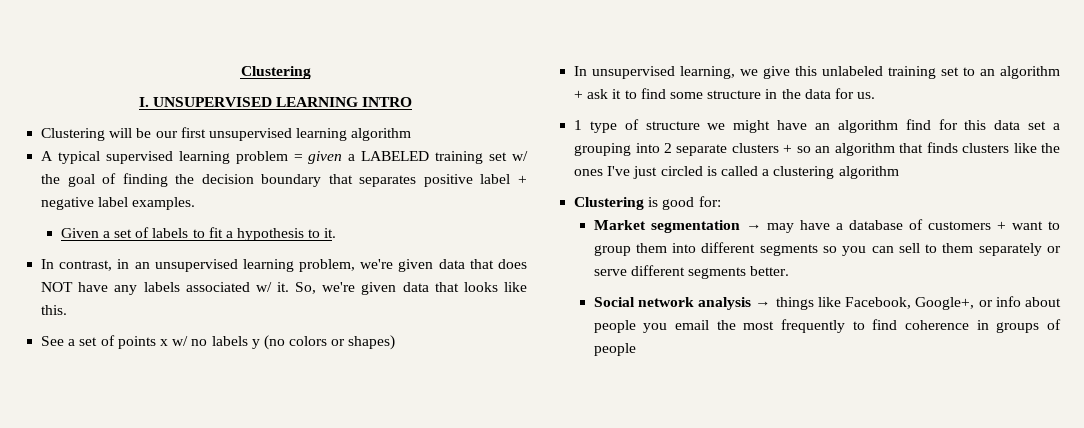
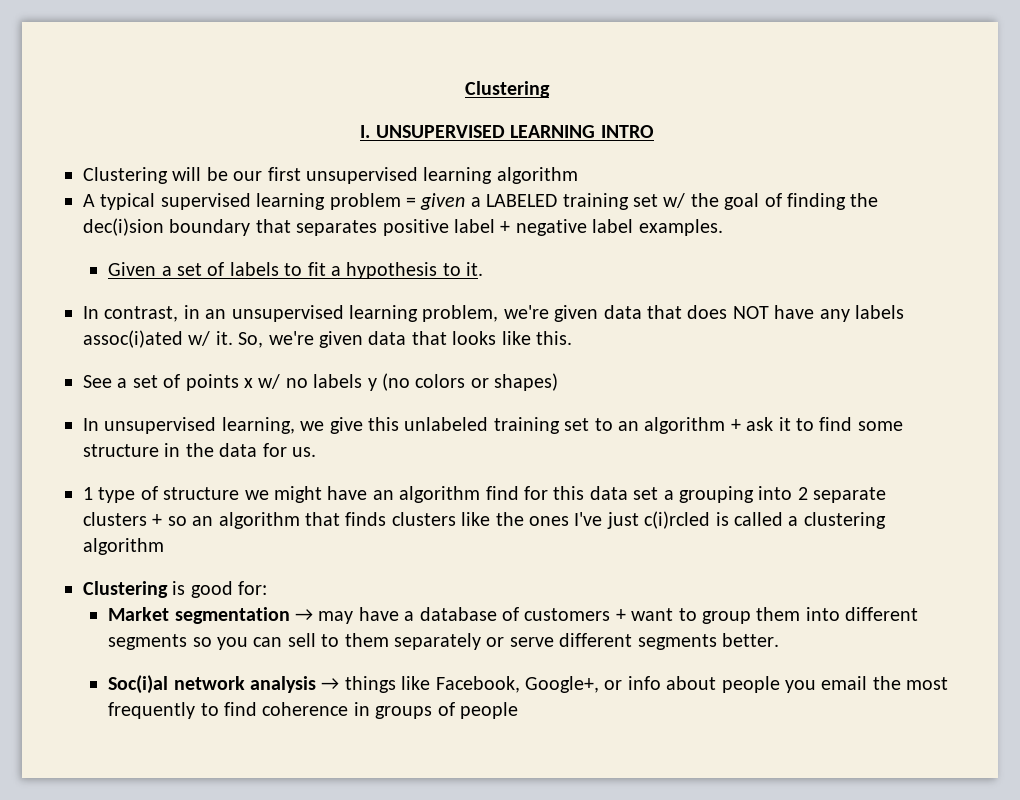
[201,174,254,184] decision -> [83,218,164,236] dec(i)sion
[185,282,250,292] associated -> [83,330,183,348] assoc(i)ated
[660,166,703,176] circled -> [644,511,711,529] c(i)rcled
[593,297,635,307] Social -> [108,675,169,694] Soc(i)al

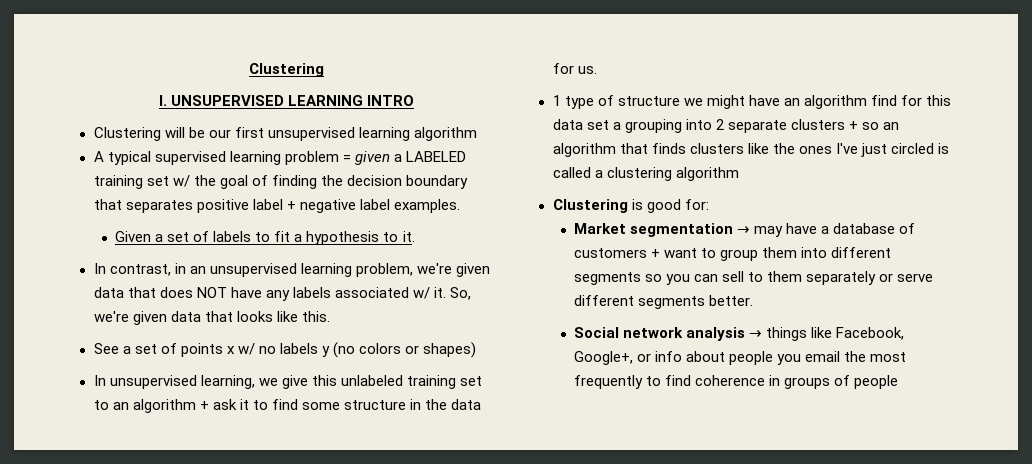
[83,218,164,236] dec(i)sion -> [346,175,402,186] decision
[83,330,183,348] assoc(i)ated -> [334,287,409,298] associated
[644,511,711,529] c(i)rcled -> [890,143,934,154] circled
[108,675,169,694] Soc(i)al -> [574,327,620,338] Social

